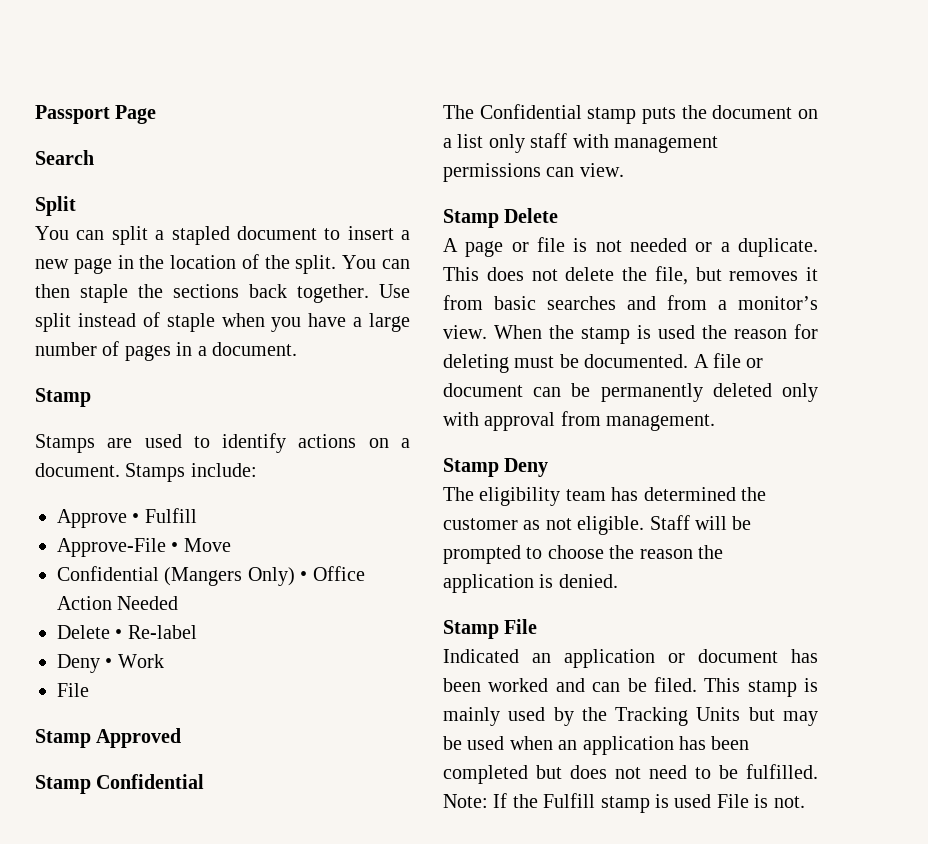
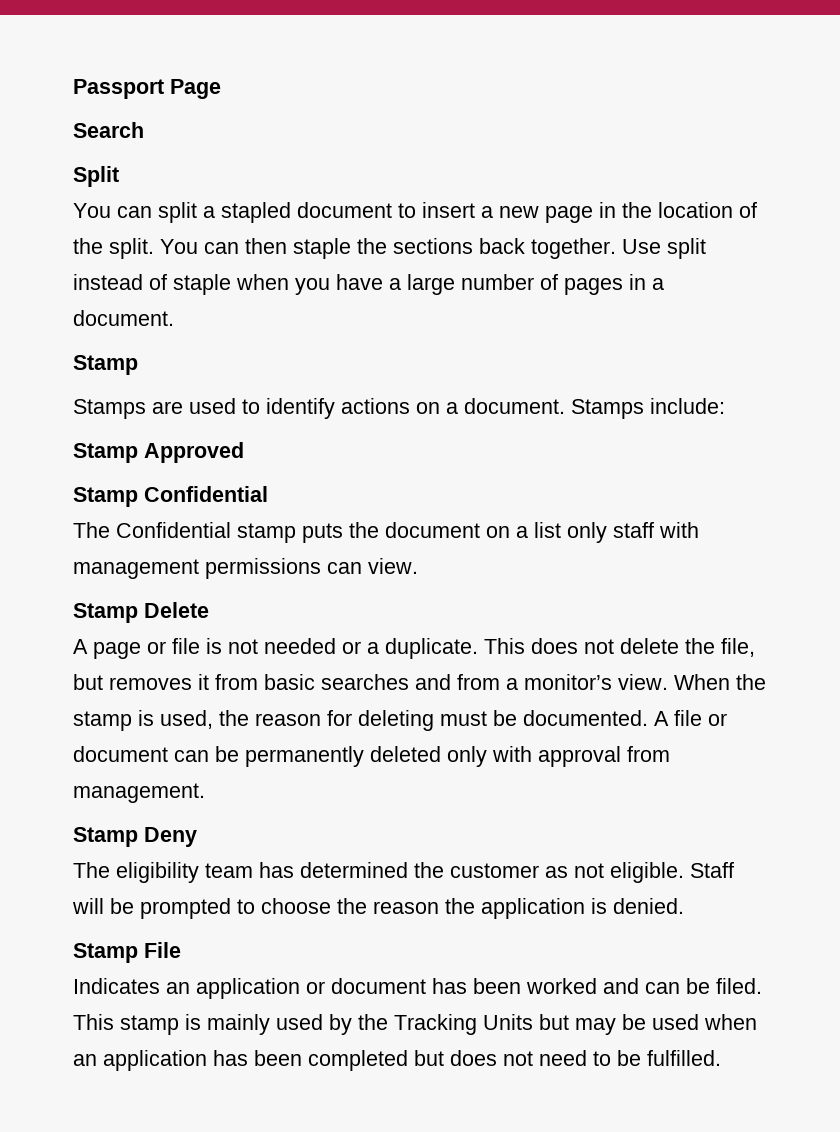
[57,508,197,528] [57,538,231,557] [57,566,365,586] [57,596,179,610] [57,625,197,639] [57,654,164,673] [57,683,89,697] // Approve • Fulfill // Approve-File • Move // Confidential (Mangers Only) • Office Action Needed // Delete • Re-label // Deny • Work // File -> (725, 406) none
[658,325,695,339] used -> [160,710,213,729] used,
[443,649,519,663] Indicated -> [73,978,160,994] Indicates
[443,793,805,813] Note: If the Fulfill stamp is used File is not. -> (721, 1058) none

